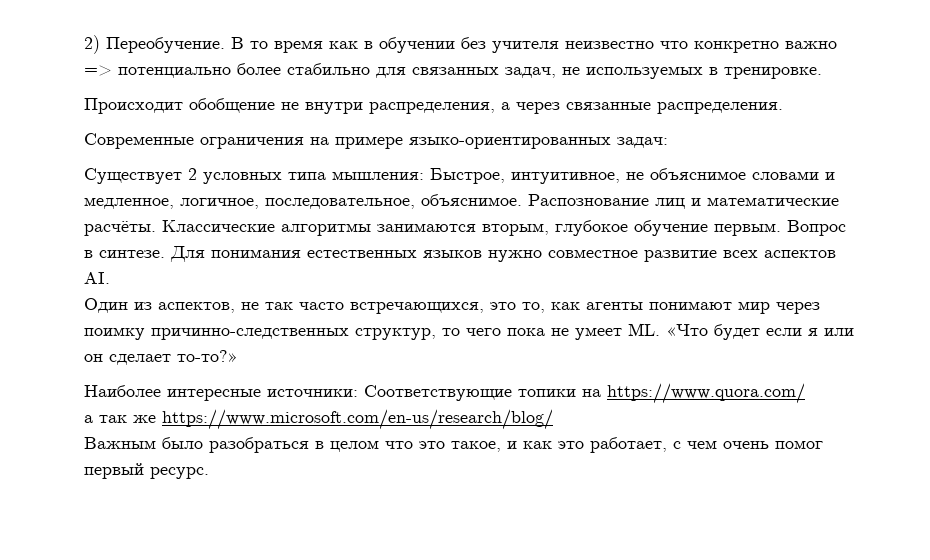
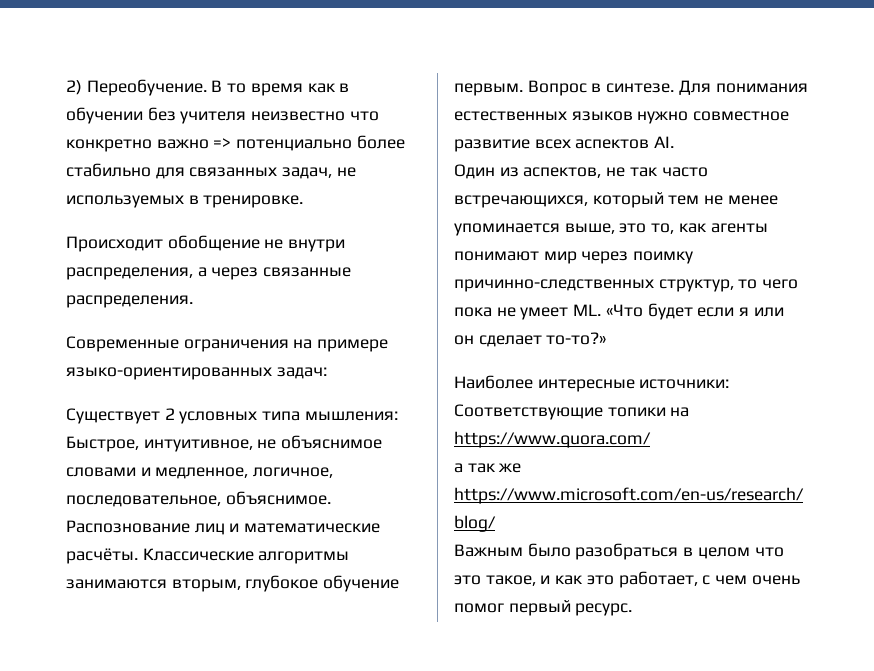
(484, 308) none -> [592,192,778,208] [454,223,615,236] который тем не менее упоминается выше,

